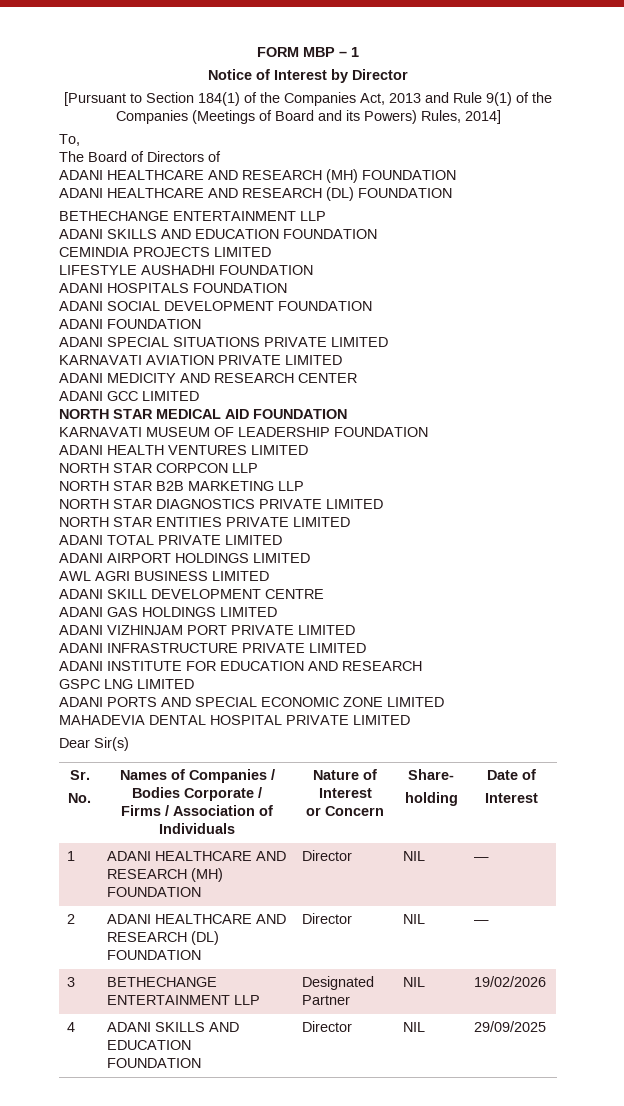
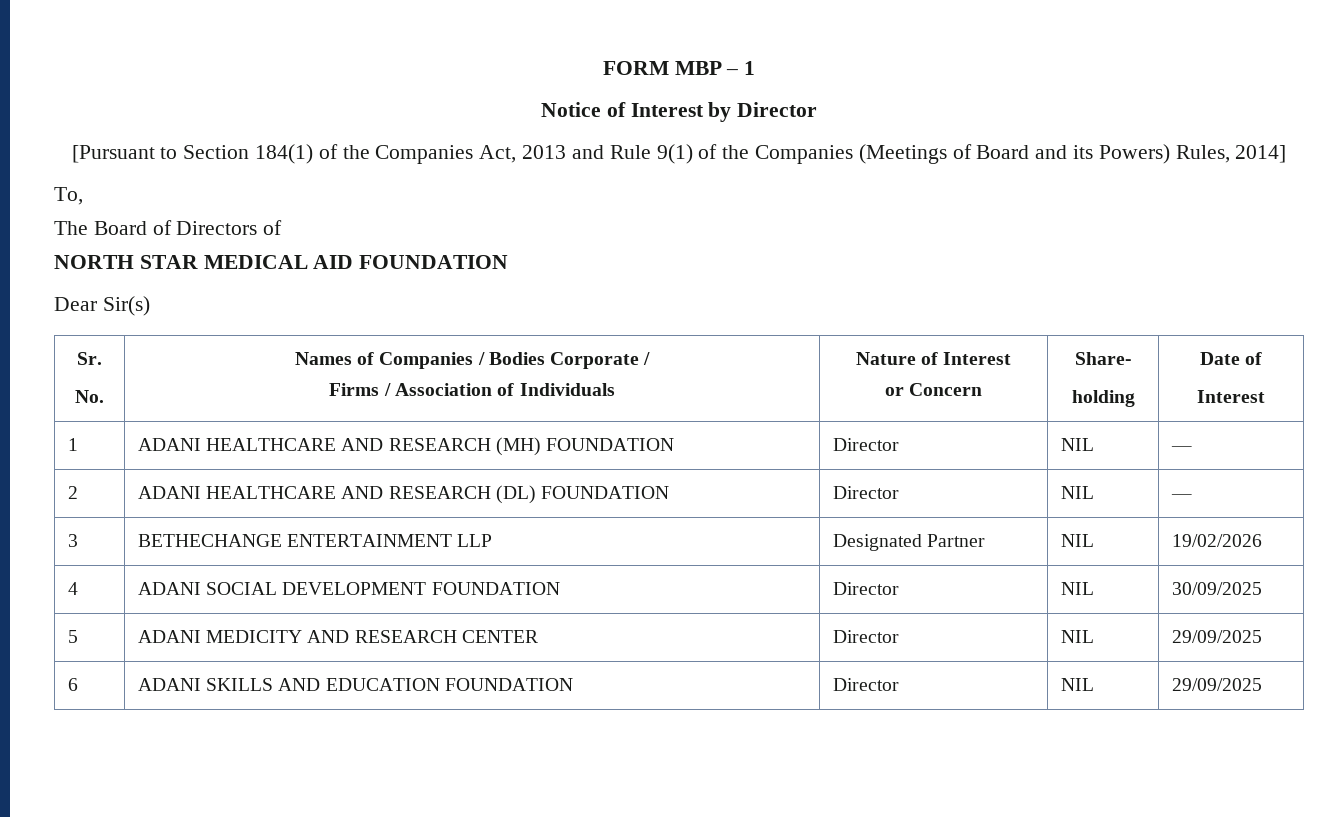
[59,169,456,183] [59,187,452,201] [59,211,326,221] [59,229,377,239] [59,247,271,257] [59,265,313,275] [59,283,287,293] [59,301,372,311] [59,319,201,329] [59,337,388,347] [59,355,342,365] [59,373,357,383] [59,391,199,401] // ADANI HEALTHCARE AND RESEARCH (MH) FOUNDATION // ADANI HEALTHCARE AND RESEARCH (DL) FOUNDATION // BETHECHANGE ENTERTAINMENT LLP // ADANI SKILLS AND EDUCATION FOUNDATION // CEMINDIA PROJECTS LIMITED // LIFESTYLE AUSHADHI FOUNDATION // ADANI HOSPITALS FOUNDATION // ADANI SOCIAL DEVELOPMENT FOUNDATION // ADANI FOUNDATION // ADANI SPECIAL SITUATIONS PRIVATE LIMITED // KARNAVATI AVIATION PRIVATE LIMITED // ADANI MEDICITY AND RESEARCH CENTER // ADANI GCC LIMITED -> (283, 227) none
[59,427,428,437] [59,445,308,455] [59,463,258,473] [59,481,304,491] [59,499,383,509] [59,517,350,527] [59,535,282,545] [59,553,310,563] [59,571,269,581] [59,589,324,599] [59,607,277,617] [59,625,355,635] [59,643,366,653] [59,661,422,671] [59,679,194,689] [59,697,444,707] [59,715,410,725] // KARNAVATI MUSEUM OF LEADERSHIP FOUNDATION // ADANI HEALTH VENTURES LIMITED // NORTH STAR CORPCON LLP // NORTH STAR B2B MARKETING LLP // NORTH STAR DIAGNOSTICS PRIVATE LIMITED // NORTH STAR ENTITIES PRIVATE LIMITED // ADANI TOTAL PRIVATE LIMITED // ADANI AIRPORT HOLDINGS LIMITED // AWL AGRI BUSINESS LIMITED // ADANI SKILL DEVELOPMENT CENTRE // ADANI GAS HOLDINGS LIMITED // ADANI VIZHINJAM PORT PRIVATE LIMITED // ADANI INFRASTRUCTURE PRIVATE LIMITED // ADANI INSTITUTE FOR EDUCATION AND RESEARCH // GSPC LNG LIMITED // ADANI PORTS AND SPECIAL ECONOMIC ZONE LIMITED // MAHADEVIA DENTAL HOSPITAL PRIVATE LIMITED -> (509, 262) none
(76, 1027) none -> [137,582,560,595] [832,582,899,595] [1060,582,1094,595] [1171,582,1262,595] [67,630,78,643] [137,630,538,643] [832,630,899,643] [1060,630,1094,643] [1171,630,1262,643] [67,678,78,691] | ADANI SOCIAL DEVELOPMENT FOUNDATION | Director | NIL | 30/09/2025 // 5 | ADANI MEDICITY AND RESEARCH CENTER | Director | NIL | 29/09/2025 // 6

